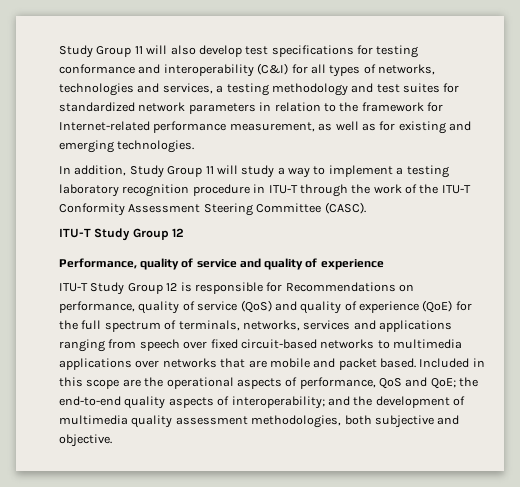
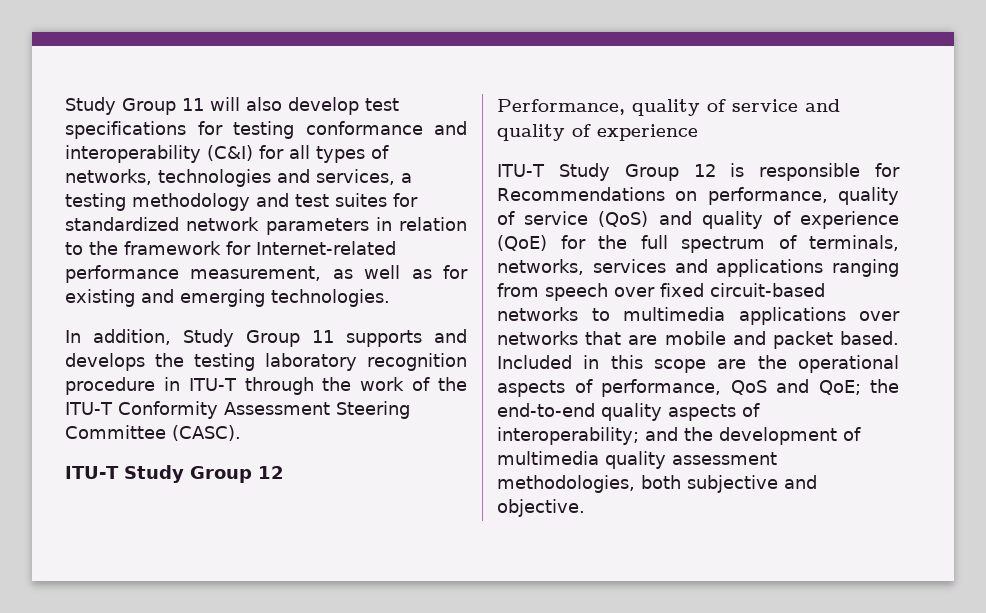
[216,165,404,178] will study a way to implement a -> [346,329,467,347] [65,353,184,371] supports and develops the

